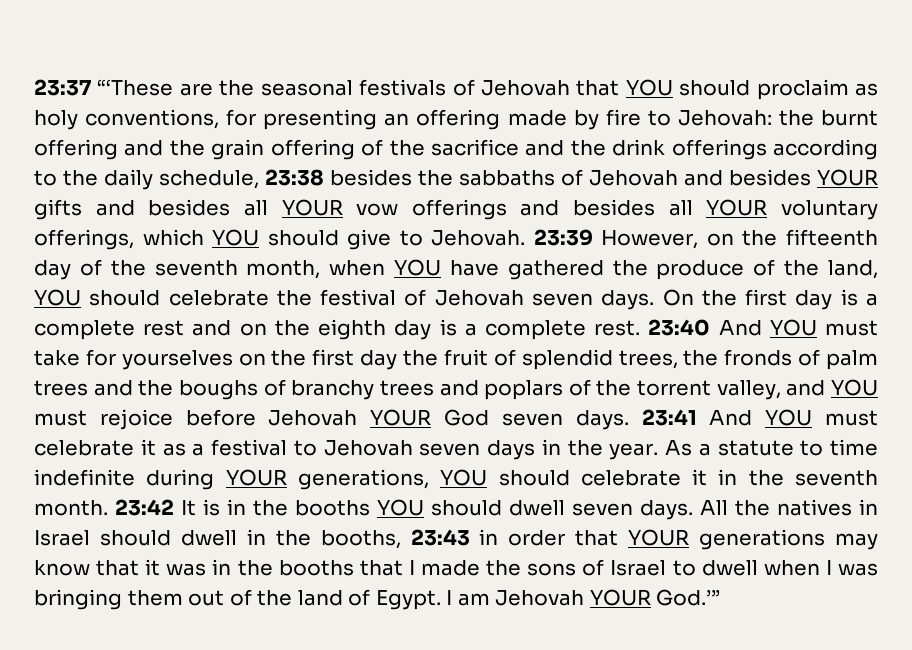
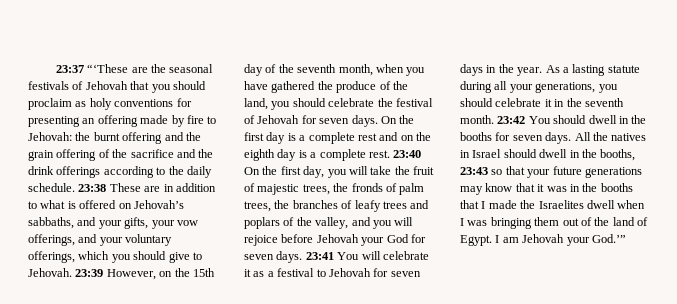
[625,79,673,96] YOU -> [151,84,171,93] you
[85,109,220,129] conventions, -> [114,99,174,107] conventions
[159,169,878,189] [34,199,768,220] schedule, 23:38 besides the sabbaths of Jehovah and besides YOUR gifts and besides all YOUR vow offerings and besides all YOUR -> [28,183,216,192] [28,200,184,209] [28,217,198,229] [28,234,123,246] schedule. 23:38 These are in addition to what is offered on Jehovah’s sabbaths, and your gifts, your vow offerings, and your
[212,229,260,246] YOU -> [111,254,131,263] you
[786,229,878,246] fifteenth -> [192,268,215,277] 15th
[394,259,442,276] YOU -> [406,67,426,76] you
[34,289,81,306] YOU -> [271,101,291,110] you
(524, 298) none -> [301,115,317,124] for
[718,319,878,336] [34,349,398,370] And YOU must take for yourselves on the first day -> [244,166,392,178] On the first day, you will take
[521,349,613,370] splendid -> [257,184,300,195] majestic
[34,379,375,400] trees and the boughs of branchy -> [244,200,381,212] trees, the branches of leafy
[637,380,712,396] torrent -> (312, 221) none
[830,379,878,396] [34,410,87,426] YOU must -> [372,217,414,229] you will
[370,409,879,430] YOUR God seven days. 23:41 And YOU must -> [361,234,426,246] [244,251,381,263] your God for seven days. 23:41 You will
(413, 448) none -> [373,268,389,277] for
[717,439,878,456] [34,469,488,490] statute to time indefinite during YOUR generations, YOU -> [572,64,640,76] [460,81,618,93] lasting statute during all your generations, you
[181,499,565,516] It is in the booths YOU should dwell -> [528,115,647,124] [460,132,511,141] You should dwell in the booths for
[479,529,690,546] in order that YOUR -> [491,166,582,178] so that your future
[527,559,696,576] sons of Israel to -> [538,200,584,209] Israelites
[589,589,651,606] YOUR -> [566,237,590,246] your

